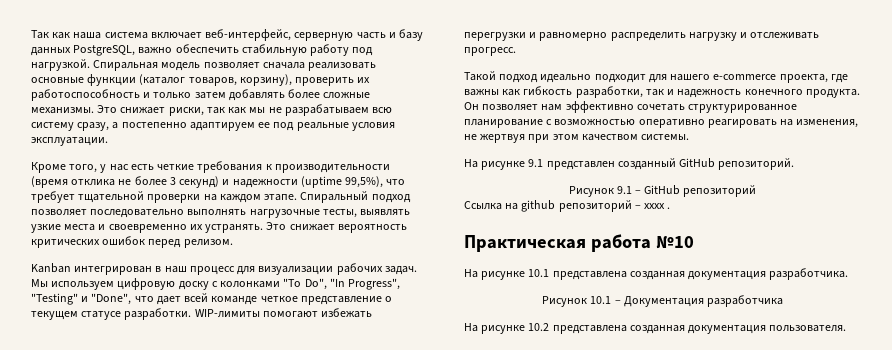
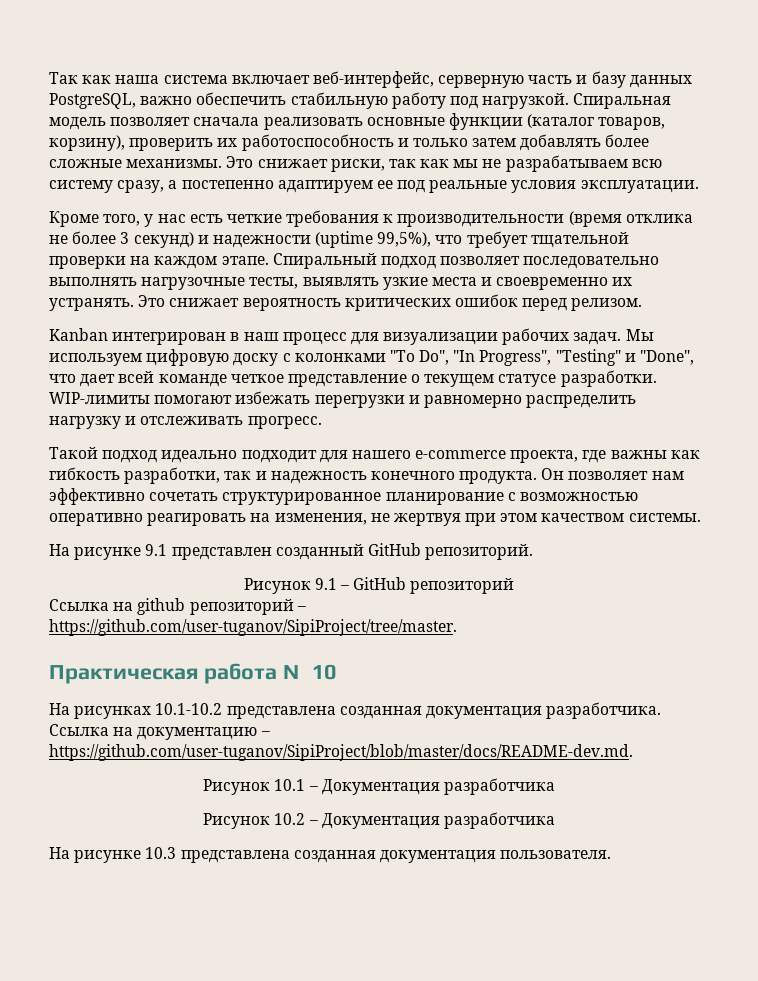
[644,203,671,209] xxxx . -> [49,619,457,636] https://github.com/user-tuganov/SipiProject/tree/master.
[481,269,550,280] рисунке 10.1 -> [74,703,223,719] рисунках 10.1-10.2
(849, 274) none -> [49,724,270,740] [49,744,633,761] Ссылка на документацию – https://github.com/user-tuganov/SipiProject/blob/master/docs/README-dev.md.
[464,323,550,334] // На рисунке 10.2 -> [203,812,555,829] [49,847,177,863] // Рисунок 10.2 – Документация разработчика // На рисунке 10.3

